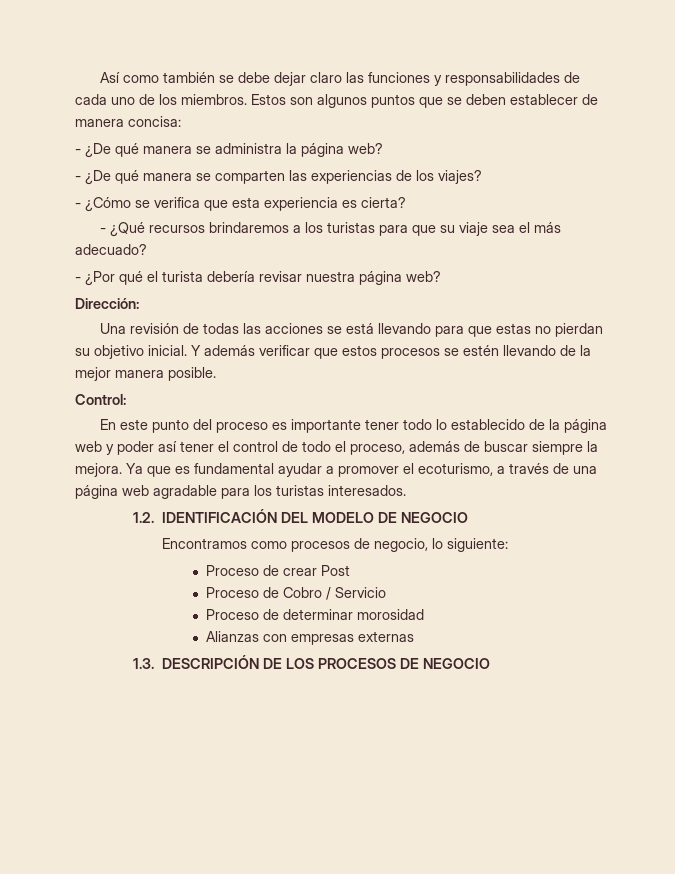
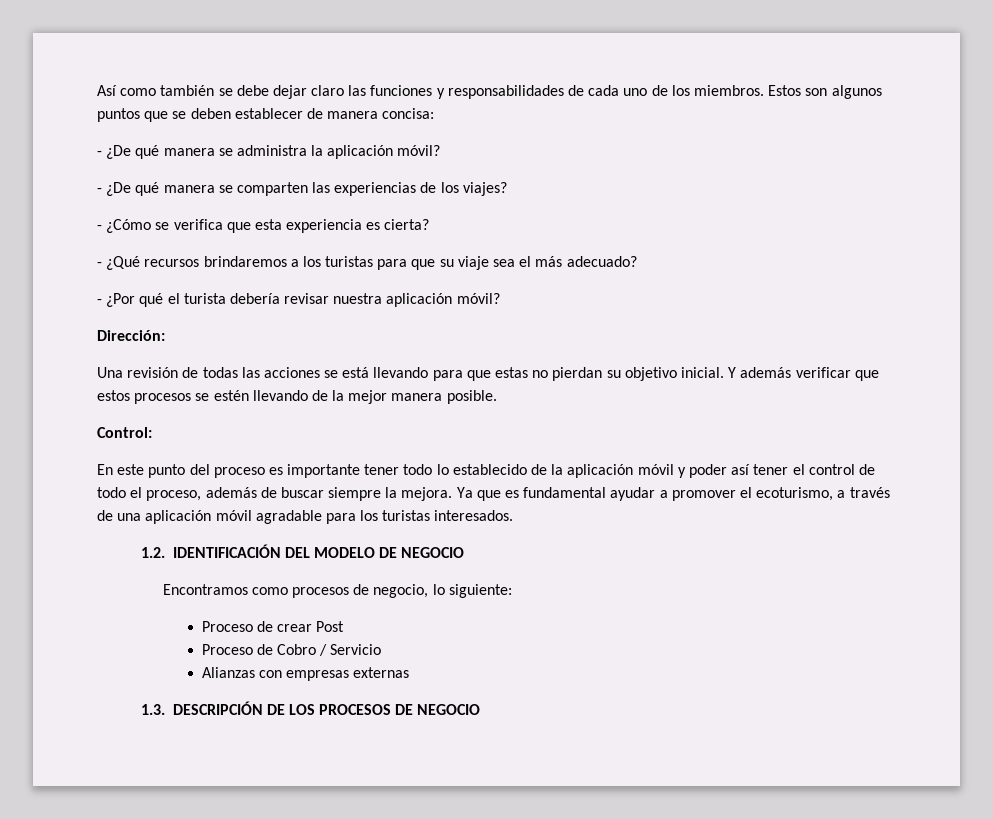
[301,143,383,157] página web? -> [327,145,441,159] aplicación móvil?
[359,271,441,285] página web? -> [386,293,500,307] aplicación móvil?
[563,419,607,433] [75,441,102,452] página web -> [567,464,674,478] aplicación móvil
[75,485,149,499] página web -> [145,510,252,524] aplicación móvil
[206,609,425,620] // Proceso de determinar morosidad -> (382, 649) none

